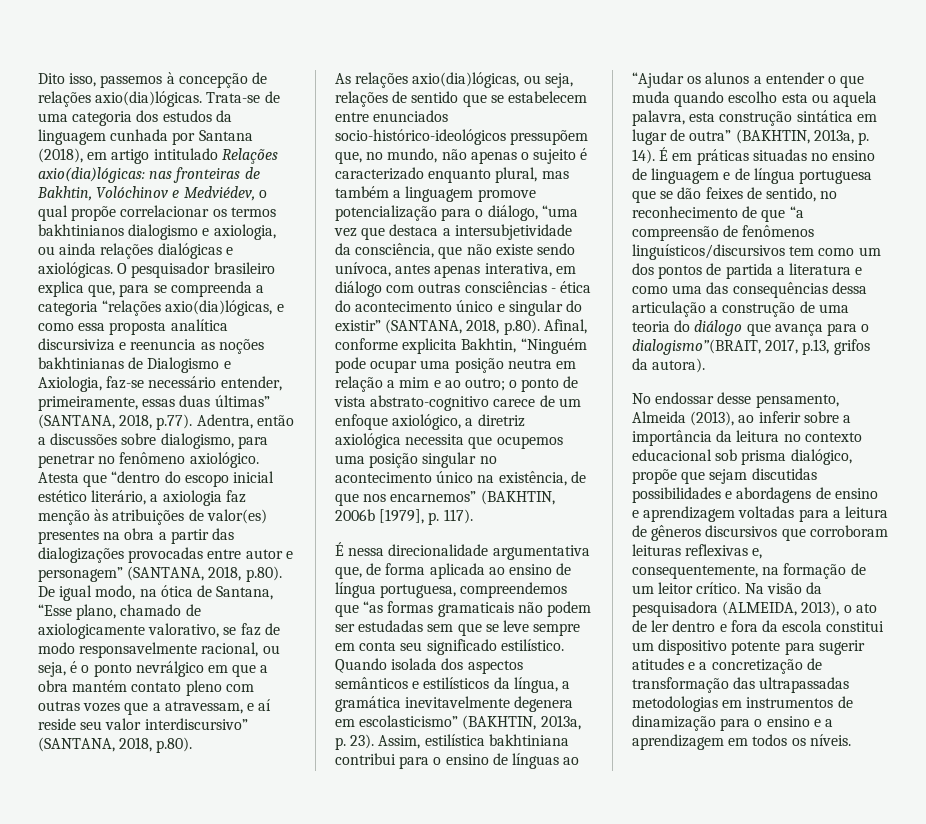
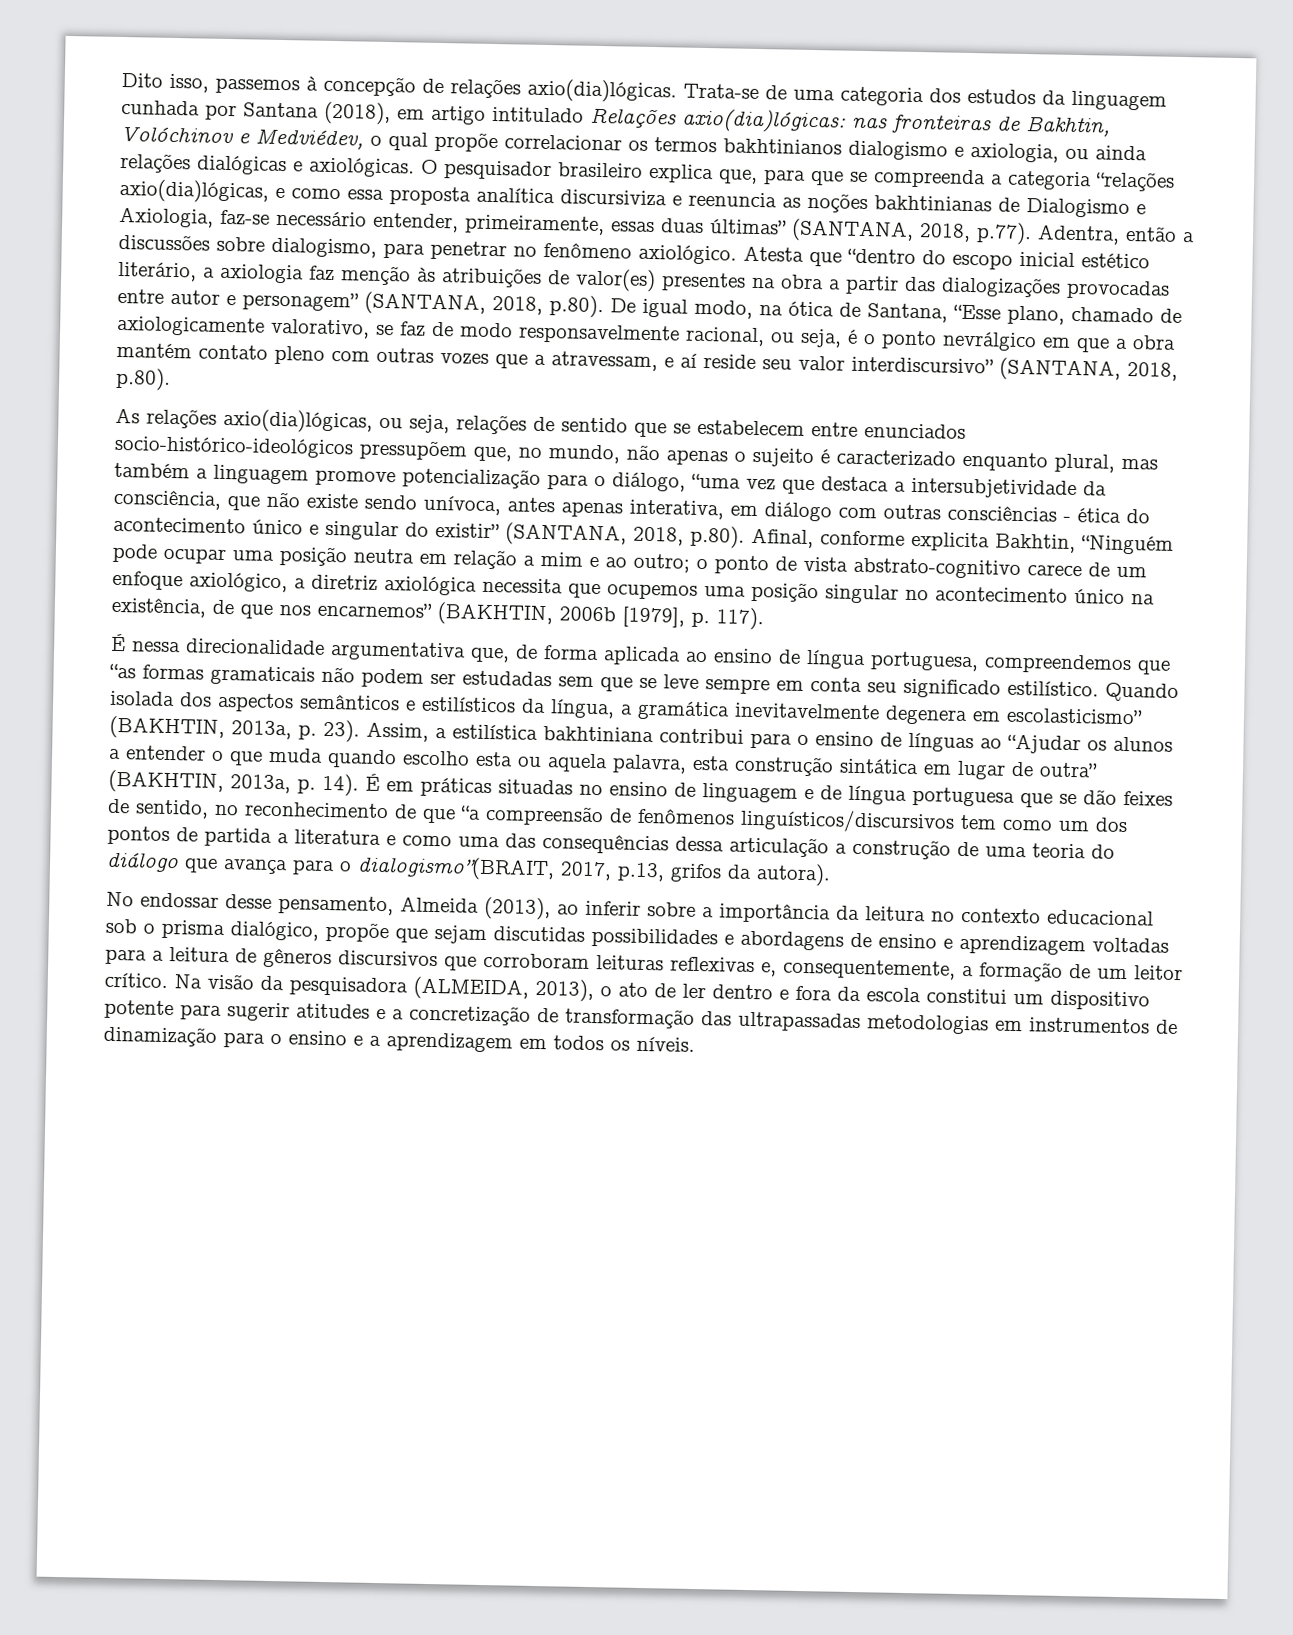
(150, 290) none -> [810,170,844,186] que
(421, 742) none -> [435,728,447,739] a
(738, 455) none -> [143,923,155,934] o
[762,567,780,575] na -> [962,965,974,977] a

